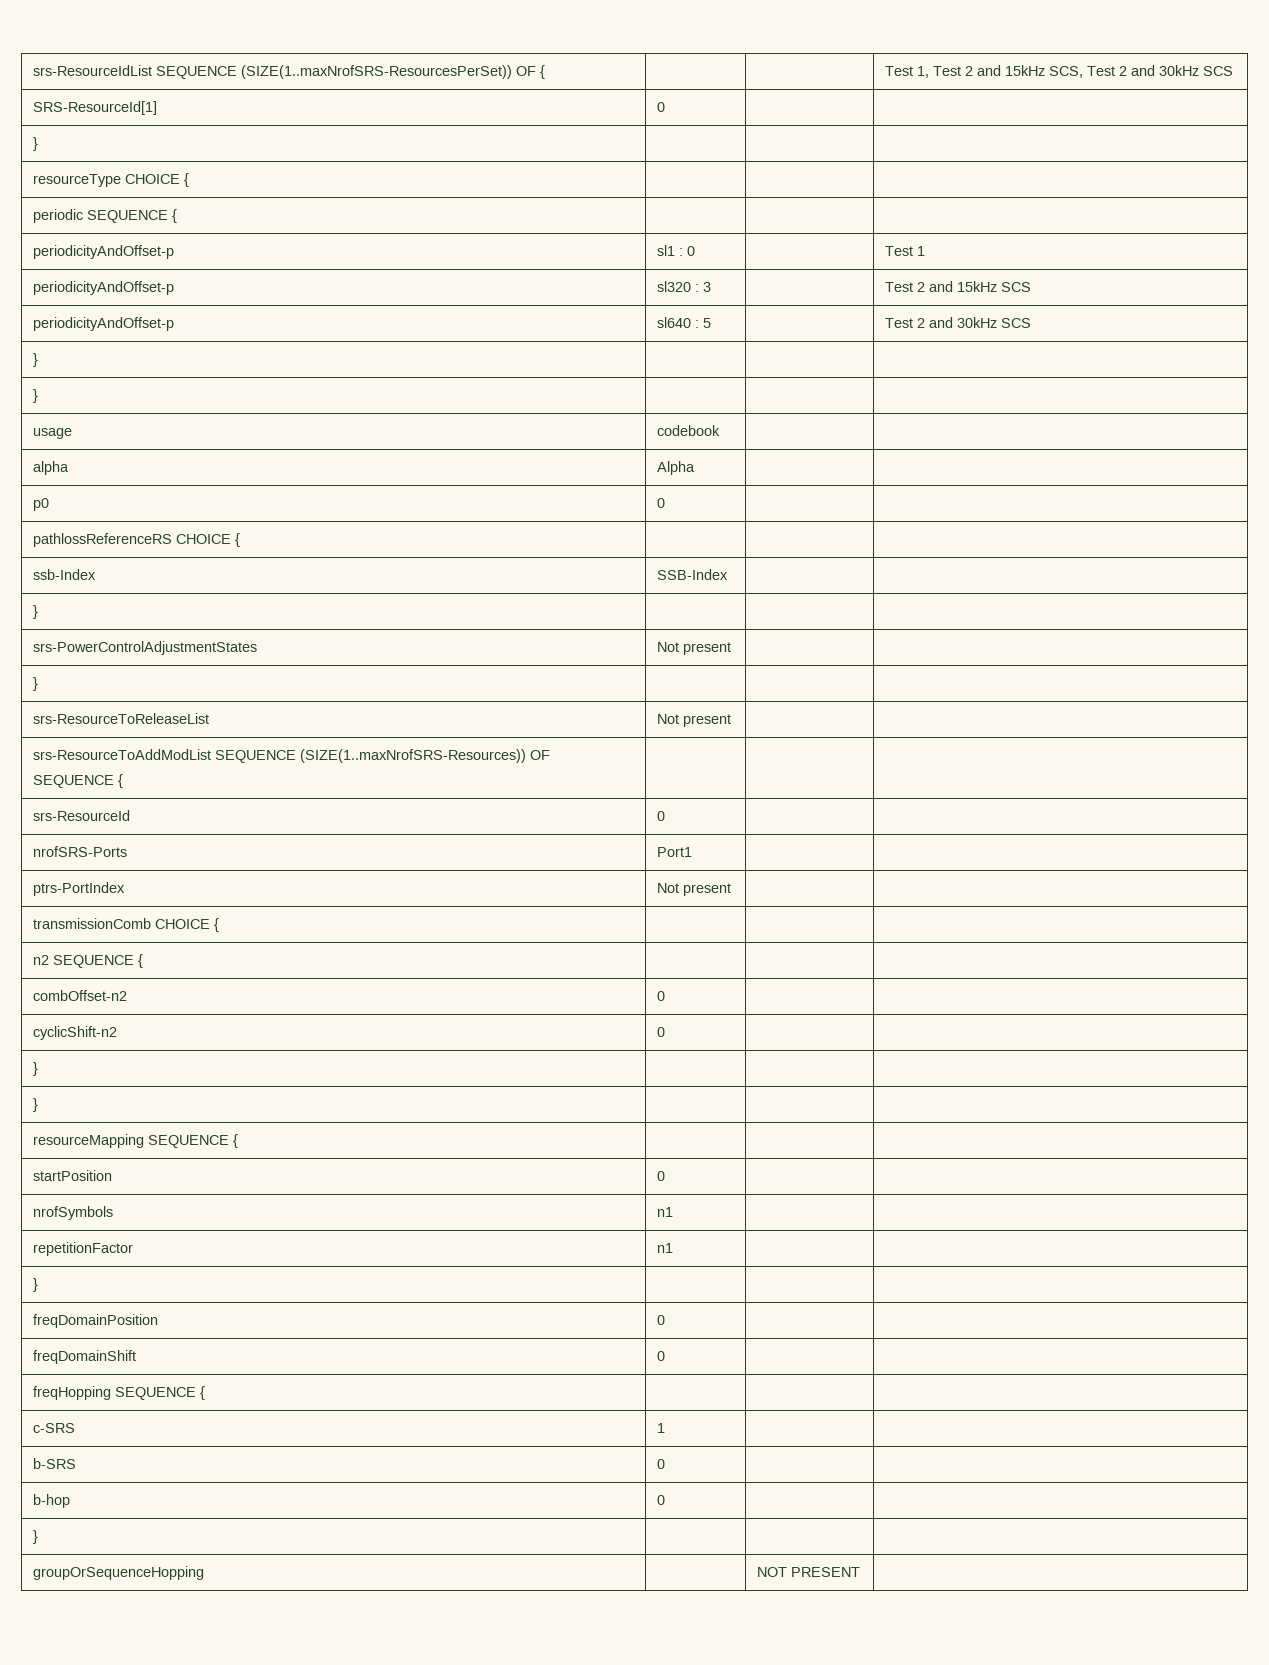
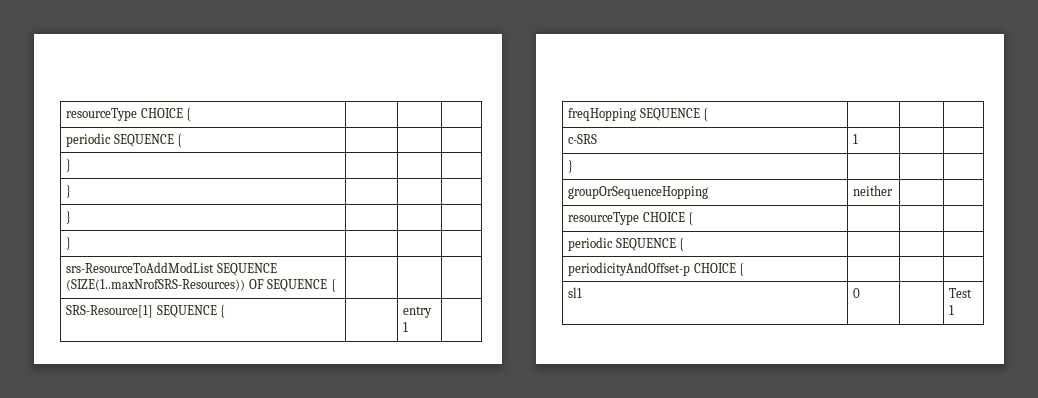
[33,65,546,79] [885,65,1234,78] [33,101,158,115] [657,102,666,112] [33,137,39,151] srs-ResourceIdList SEQUENCE (SIZE(1..maxNrofSRS-ResourcesPerSet)) OF { | | | Test 1, Test 2 and 15kHz SCS, Test 2 and 30kHz SCS // SRS-ResourceId[1] | 0 | | // } | -> [66,108,192,121] [66,133,183,147] [66,159,72,172] [66,185,72,198] [66,211,72,224] [66,237,72,250] [66,262,277,276] [66,279,336,292] [66,305,226,318] [403,306,433,318] [403,322,409,332] [568,108,709,121] [568,134,598,144] [853,134,859,144] [568,160,574,173] [568,186,709,199] [853,185,894,196] resourceType CHOICE { | | | // periodic SEQUENCE { | | | // } | | | // } | | | // } | | | // } | | | // srs-ResourceToAddModList SEQUENCE (SIZE(1..maxNrofSRS-Resources)) OF SEQUENCE { | | | // SRS-Resource[1] SEQUENCE { | | entry 1 | // freqHopping SEQUENCE { | | | // c-SRS | 1 | | // } | | | // groupOrSequenceHopping | neither
[657,245,696,256] [885,246,926,256] [33,281,175,295] [657,281,712,292] [885,281,1032,292] [33,317,175,331] [657,317,712,328] [885,317,1032,328] [33,353,39,367] [33,389,39,403] [33,428,73,439] [657,425,721,436] [33,461,70,475] [657,461,696,475] [33,498,50,511] [657,498,666,508] [33,533,241,547] [33,569,97,580] [657,569,729,580] [33,605,39,619] [33,641,258,655] [657,642,732,655] [33,677,39,691] [33,713,210,724] [657,714,732,727] [33,749,551,763] [33,774,124,788] [33,810,131,821] [657,811,666,821] [33,846,128,857] [657,847,693,857] [33,882,126,896] [657,883,732,896] [33,918,220,932] [33,954,144,968] [33,990,128,1001] [657,991,666,1001] [33,1026,118,1040] [657,1027,666,1037] [33,1062,39,1076] [33,1098,39,1112] [33,1134,239,1148] [33,1170,113,1181] [657,1171,666,1181] [33,1206,114,1220] [657,1207,674,1217] [33,1242,134,1256] [657,1243,674,1253] [33,1278,39,1292] [33,1314,159,1328] [657,1315,666,1325] [33,1350,137,1364] [657,1351,666,1361] [33,1386,206,1400] [33,1423,76,1433] [657,1423,666,1433] [33,1458,77,1469] [657,1459,666,1469] [33,1494,71,1508] [657,1495,666,1505] [33,1530,39,1544] [33,1566,205,1580] [757,1567,861,1577] | sl1 : 0 | | Test 1 // periodicityAndOffset-p | sl320 : 3 | | Test 2 and 15kHz SCS // periodicityAndOffset-p | sl640 : 5 | | Test 2 and 30kHz SCS // } | | | // } | | | // usage | codebook | | // alpha | Alpha | | // p0 | 0 | | // pathlossReferenceRS CHOICE { | | | // ssb-Index | SSB-Index | | // } | | | // srs-PowerControlAdjustmentStates | Not present | | // } | | | // srs-ResourceToReleaseList | Not present | | // srs-ResourceToAddModList SEQUENCE (SIZE(1..maxNrofSRS-Resources)) OF SEQUENCE { | | | // srs-ResourceId | 0 | | // nrofSRS-Ports | Port1 | | // ptrs-PortIndex | Not present | | // transmissionComb CHOICE { | | | // n2 SEQUENCE { | | | // combOffset-n2 | 0 | | // cyclicShift-n2 | 0 | | // } | | | // } | | | // resourceMapping SEQUENCE { | | | // startPosition | 0 | | // nrofSymbols | n1 | | // repetitionFactor | n1 | | // } | | | // freqDomainPosition | 0 | | // freqDomainShift | 0 | | // freqHopping SEQUENCE { | | | // c-SRS | 1 | | // b-SRS | 0 | | // b-hop | 0 | | // } | | | // groupOrSequenceHopping | | NOT PRESENT | -> [693,263,745,276] [568,287,583,298] [853,288,861,298] [949,288,973,298] [949,305,955,315] CHOICE { | | | // sl1 | 0 | | Test 1

